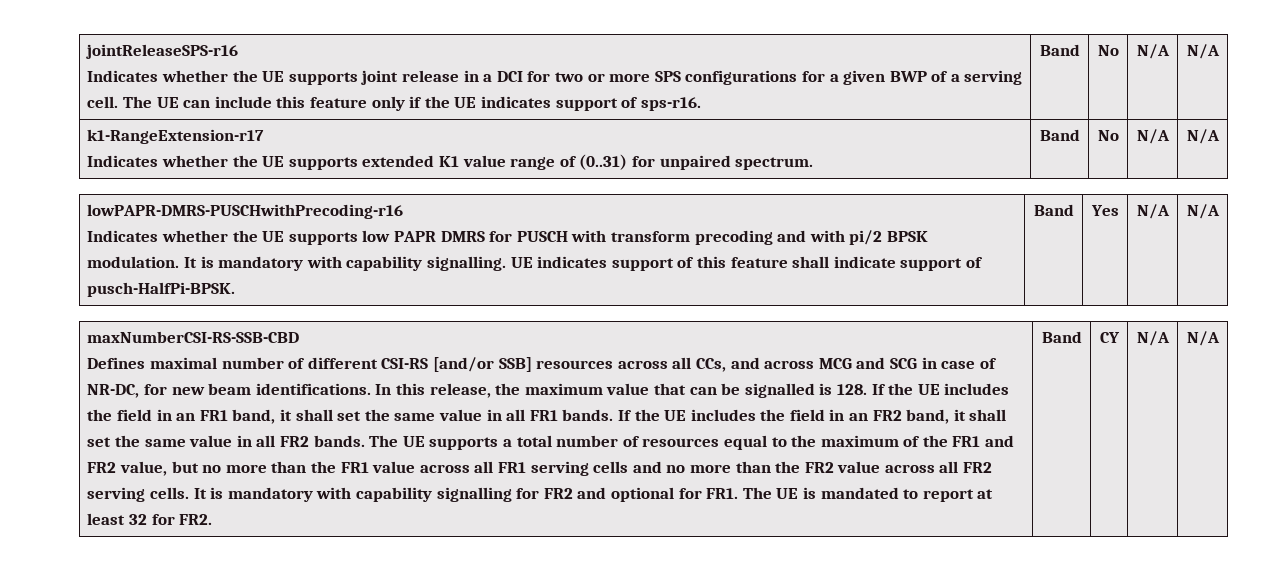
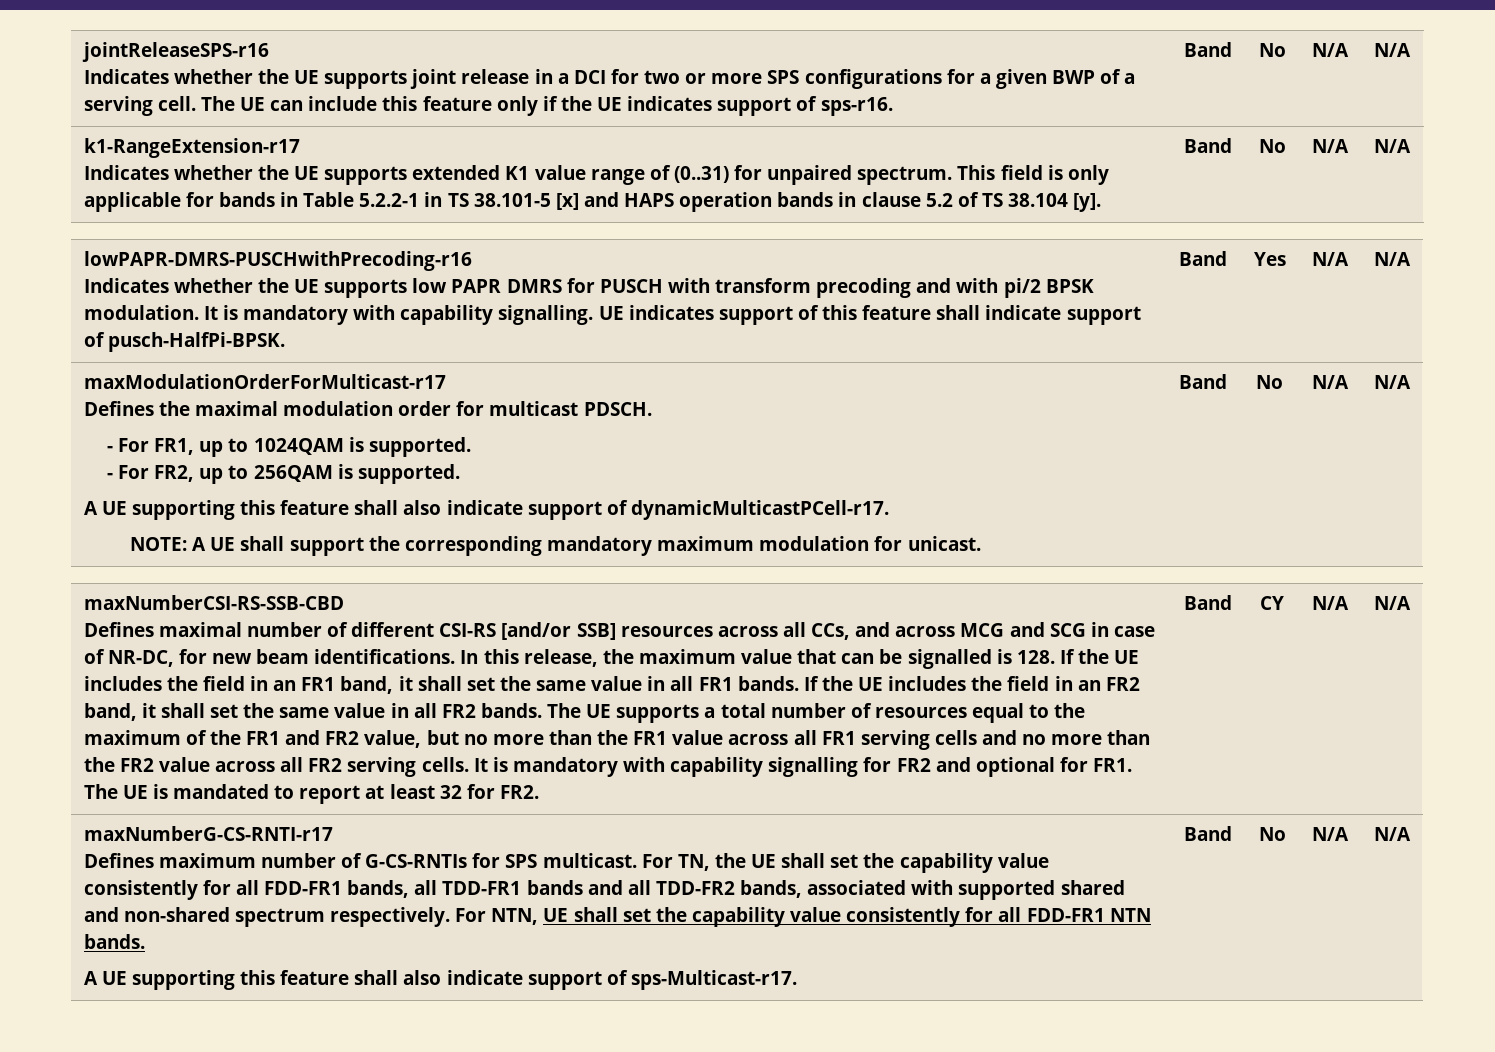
(814, 163) none -> [957,165,1109,185] [83,192,1102,212] This field is only applicable for bands in Table 5.2.2-1 in TS 38.101-5 [x] and HAPS operation bands in clause 5.2 of TS 38.104 [y].
(1220, 211) none -> [83,374,446,389] [83,401,652,416] [106,437,471,457] [106,464,460,484] [83,500,889,520] [130,536,981,556] [1179,374,1227,389] [1256,375,1283,389] [1311,375,1349,389] [1373,375,1411,389] // maxModulationOrderForMulticast-r17 // Defines the maximal modulation order for multicast PDSCH. // - For FR1, up to 1024QAM is supported. // - For FR2, up to 256QAM is supported. // A UE supporting this feature shall also indicate support of dynamicMulticastPCell-r17. // NOTE: A UE shall support the corresponding mandatory maximum modulation for unicast. | Band | No | N/A | N/A
(1220, 338) none -> [83,826,333,841] [83,853,1049,873] [83,880,1125,900] [83,907,1151,927] [83,934,145,949] [83,970,797,990] [1184,826,1232,841] [1258,827,1286,841] [1311,827,1349,841] [1373,827,1411,841] // maxNumberG-CS-RNTI-r17 // Defines maximum number of G-CS-RNTIs for SPS multicast. For TN, the UE shall set the capability value consistently for all FDD-FR1 bands, all TDD-FR1 bands and all TDD-FR2 bands, associated with supported shared and non-shared spectrum respectively. For NTN, UE shall set the capability value consistently for all FDD-FR1 NTN bands. // A UE supporting this feature shall also indicate support of sps-Multicast-r17. | Band | No | N/A | N/A

